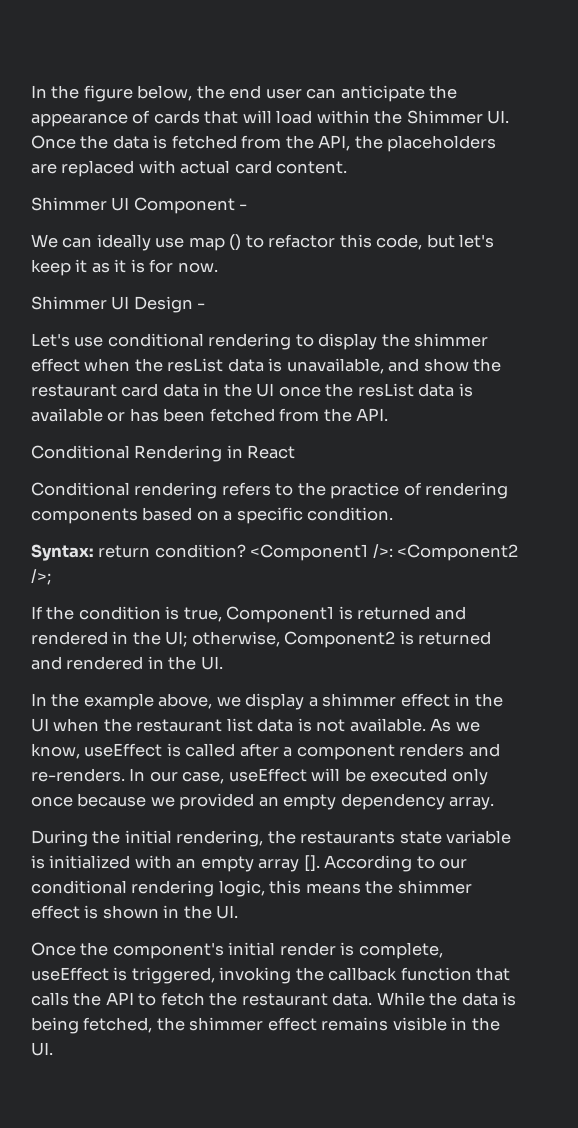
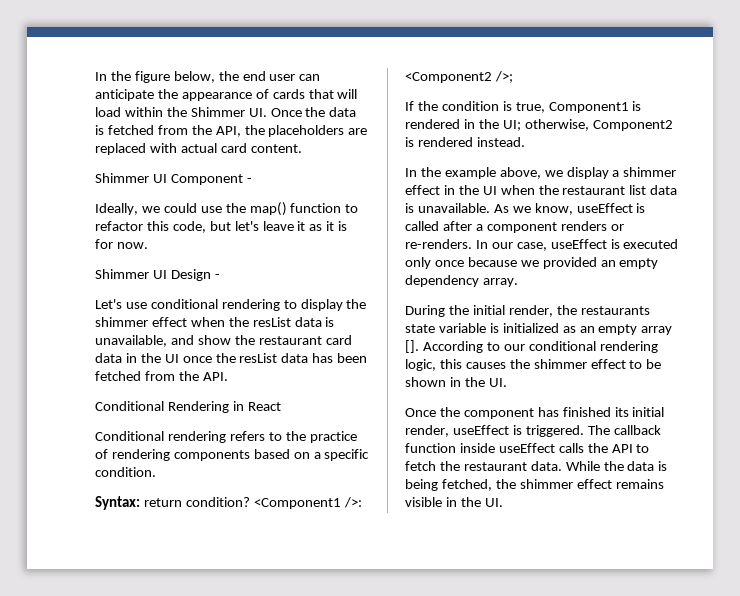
[31,234,242,251] We can ideally use map () -> [95,202,342,216] Ideally, we could use the map() function
[31,259,71,276] keep -> [262,221,294,231] leave
[458,383,473,397] [31,408,126,422] is available or -> (309, 358) none
[357,606,466,620] returned and -> (642, 106) none
[418,631,492,645] [31,656,223,670] returned and rendered in the UI. -> [417,137,525,147] rendered instead.
[316,718,426,732] not available. -> [417,203,490,213] unavailable.
[468,743,500,757] and -> [610,224,624,231] or
[311,768,366,782] will be -> [610,239,620,249] is
[176,830,264,847] rendering, -> [508,305,553,317] render,
[134,855,172,869] with -> [562,326,576,333] as
[305,880,472,894] [31,905,99,919] means the shimmer effect is -> [465,359,662,369] causes the shimmer effect to be
[112,942,443,959] [31,967,511,984] component's initial render is complete, useEffect is triggered, invoking the callback function that -> [463,407,665,419] [405,425,661,437] [405,443,555,453] component has finished its initial render, useEffect is triggered. The callback function inside useEffect

